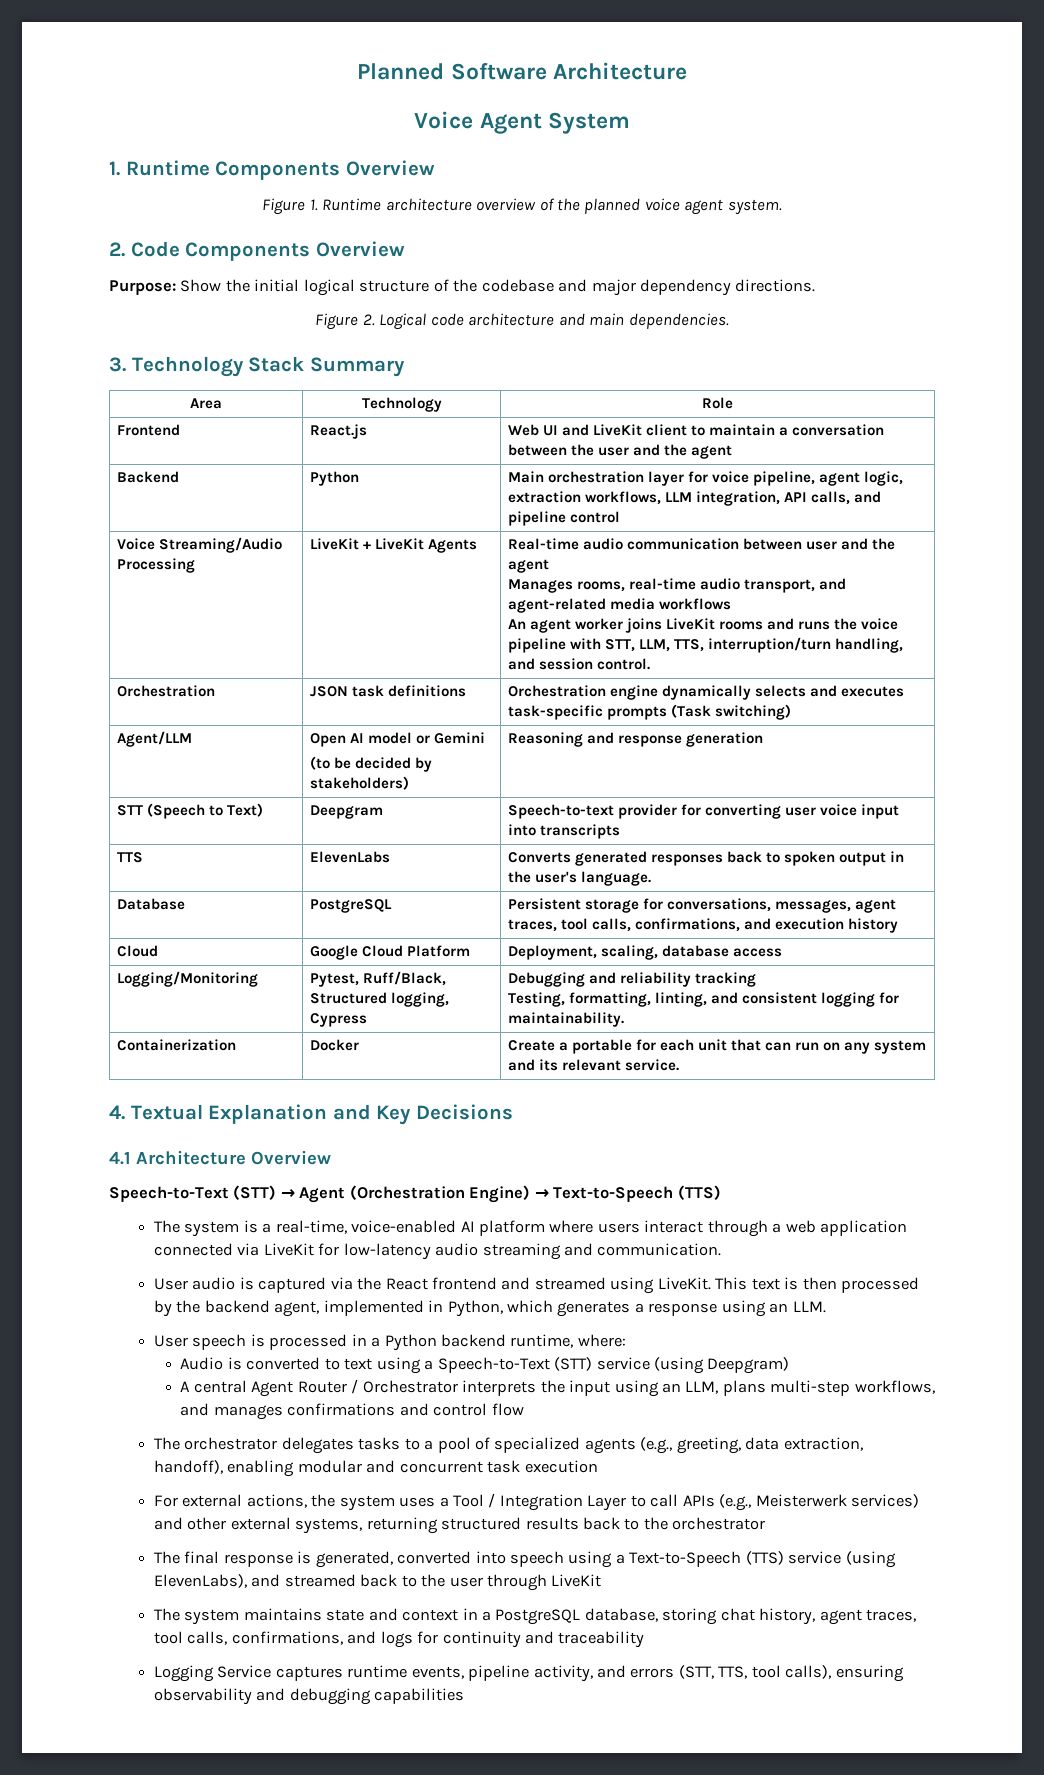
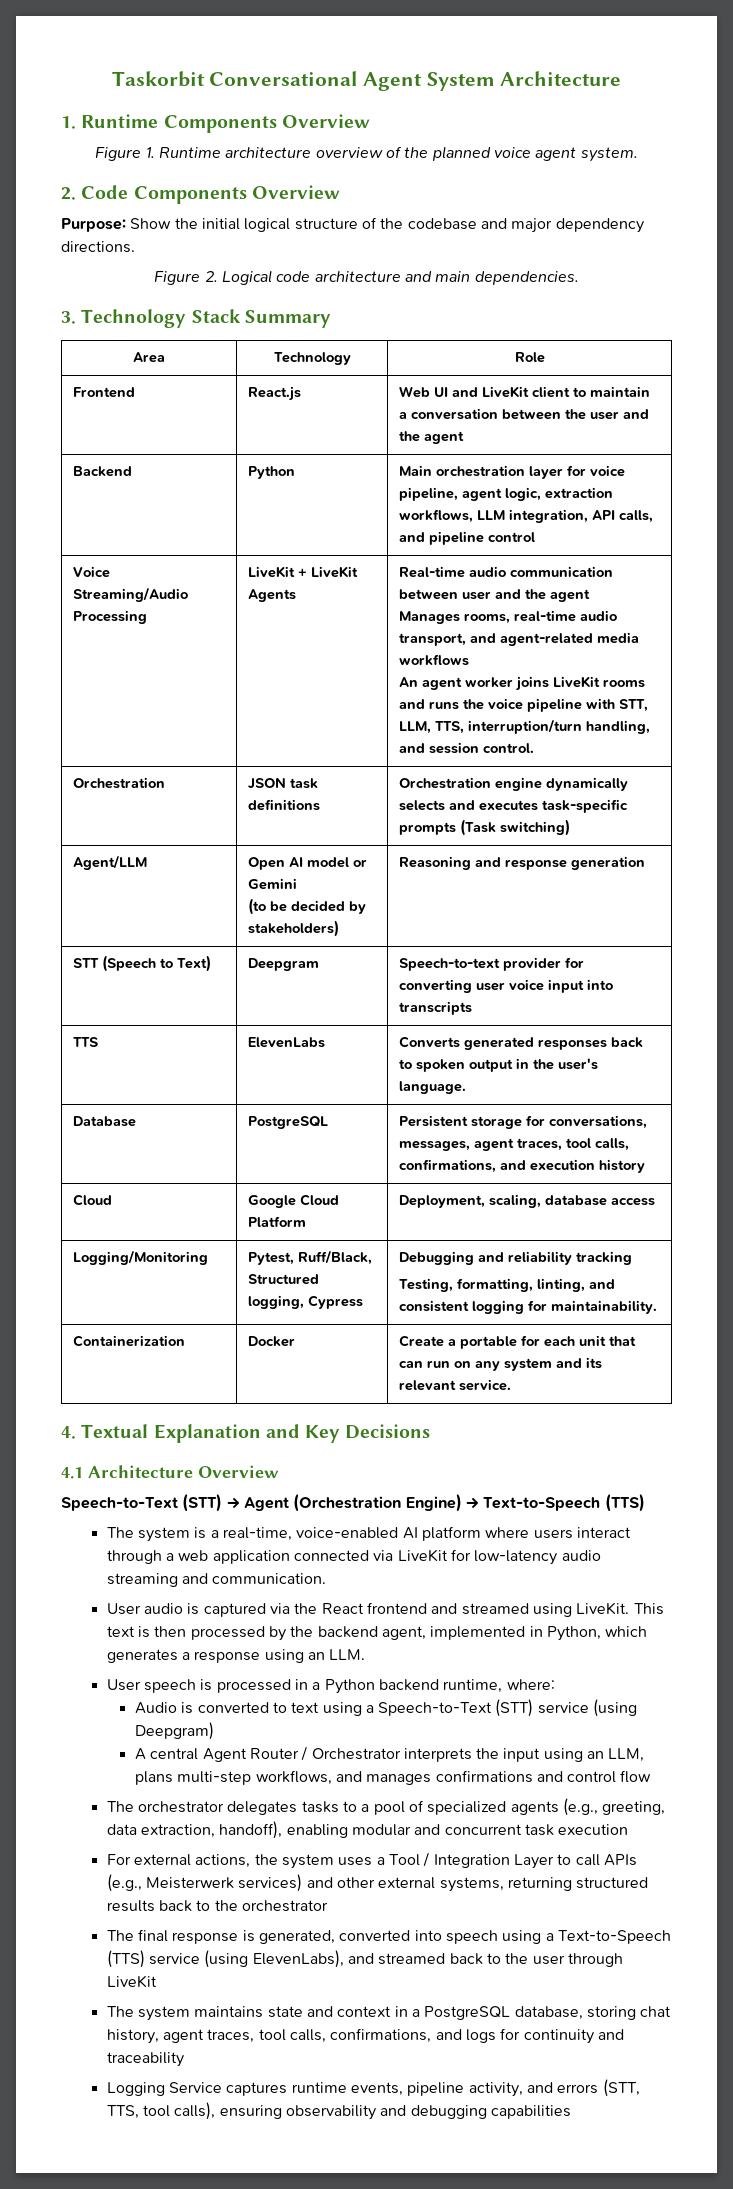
[357,62,687,80] [414,111,474,129] Planned Software Architecture // Voice -> [111,71,358,87] Taskorbit Conversational
(630, 123) none -> [500,71,622,86] Architecture

